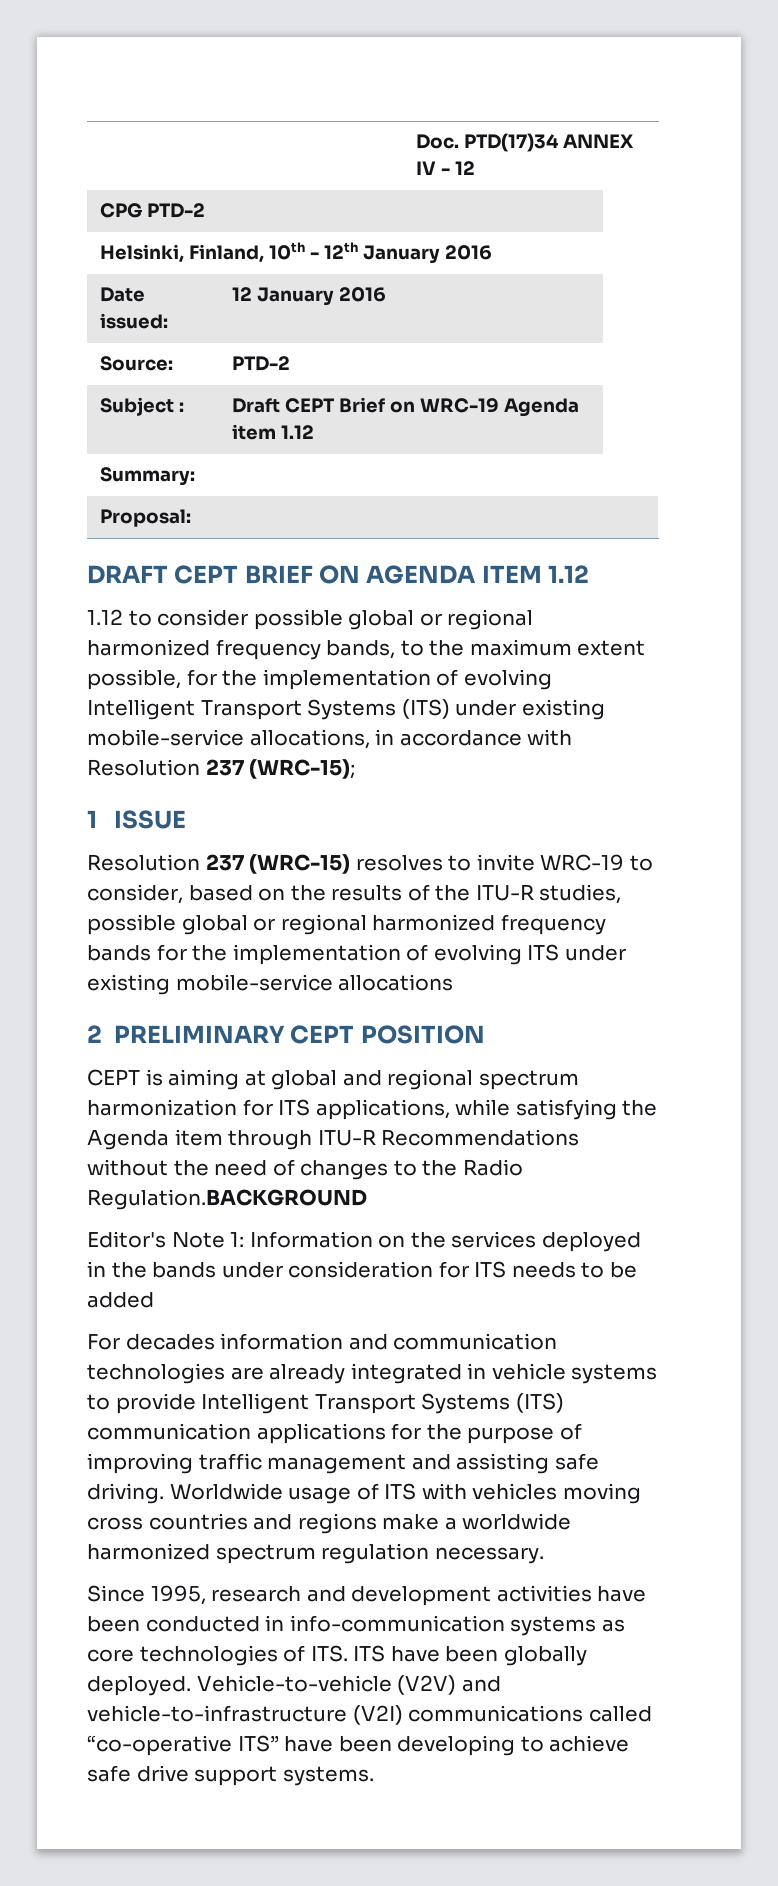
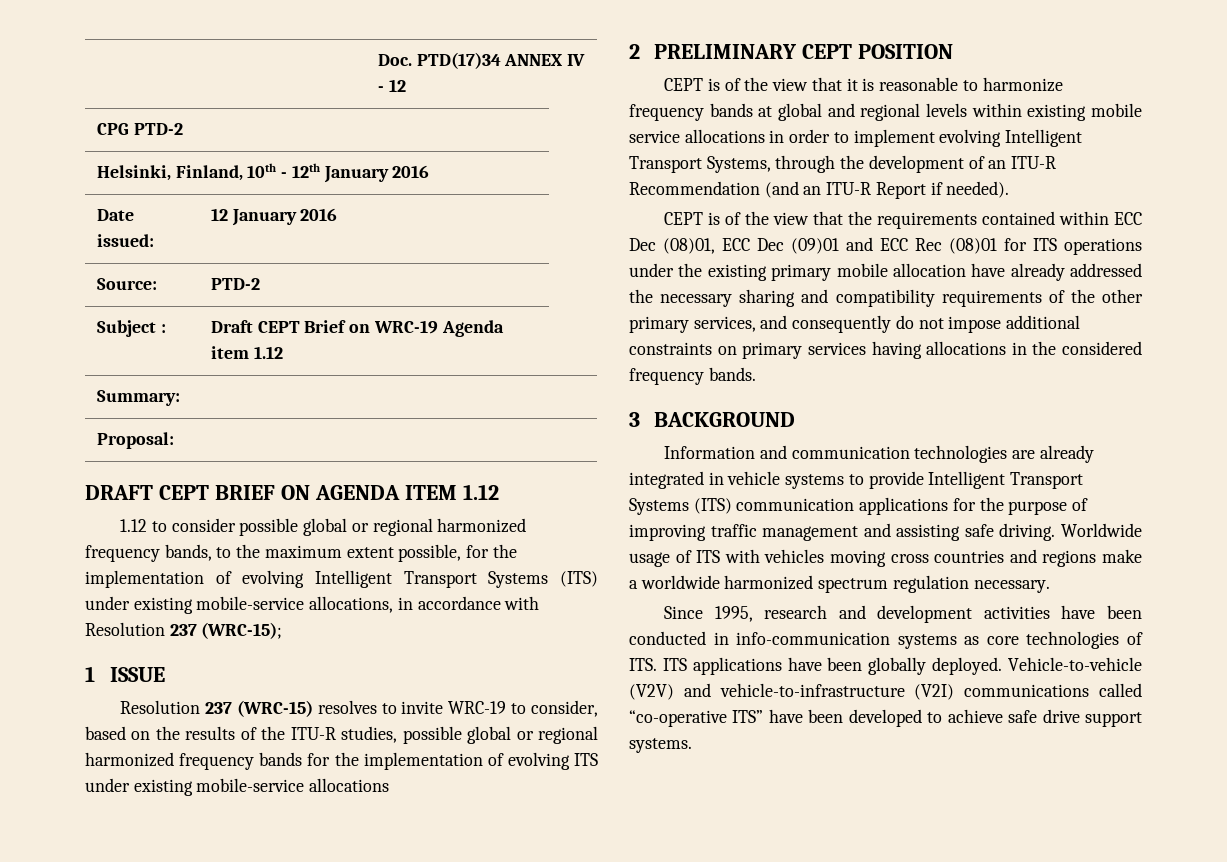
[168,1069,579,1090] [87,1099,658,1120] [87,1129,580,1150] [87,1159,523,1180] [87,1189,367,1210] [87,1231,641,1252] [87,1261,637,1278] [87,1292,154,1308] [87,1333,344,1350] aiming at global and regional spectrum harmonization for ITS applications, while satisfying the Agenda item through ITU-R Recommendations without the need of changes to the Radio Regulation.BACKGROUND // Editor's Note 1: Information on the services deployed in the bands under consideration for ITS needs to be added // For decades information -> [724,77,1063,92] [629,103,1142,121] [629,129,1083,147] [629,155,1057,173] [629,181,1010,199] [664,211,1142,229] [629,237,1142,255] [629,263,1142,281] [629,289,1143,307] [629,315,1081,333] [629,341,1142,359] [629,367,756,385] [629,412,795,427] [664,446,756,459] of the view that it is reasonable to harmonize frequency bands at global and regional levels within existing mobile service allocations in order to implement evolving Intelligent Transport Systems, through the development of an ITU-R Recommendation (and an ITU-R Report if needed). // CEPT is of the view that the requirements contained within ECC Dec (08)01, ECC Dec (09)01 and ECC Rec (08)01 for ITS operations under the existing primary mobile allocation have already addressed the necessary sharing and compatibility requirements of the other primary services, and consequently do not impose additional constraints on primary services having allocations in the considered frequency bands. // 3 BACKGROUND // Information
(386, 1653) none -> [692,657,782,675] applications
[397,1735,516,1756] developing -> [848,709,922,727] developed

